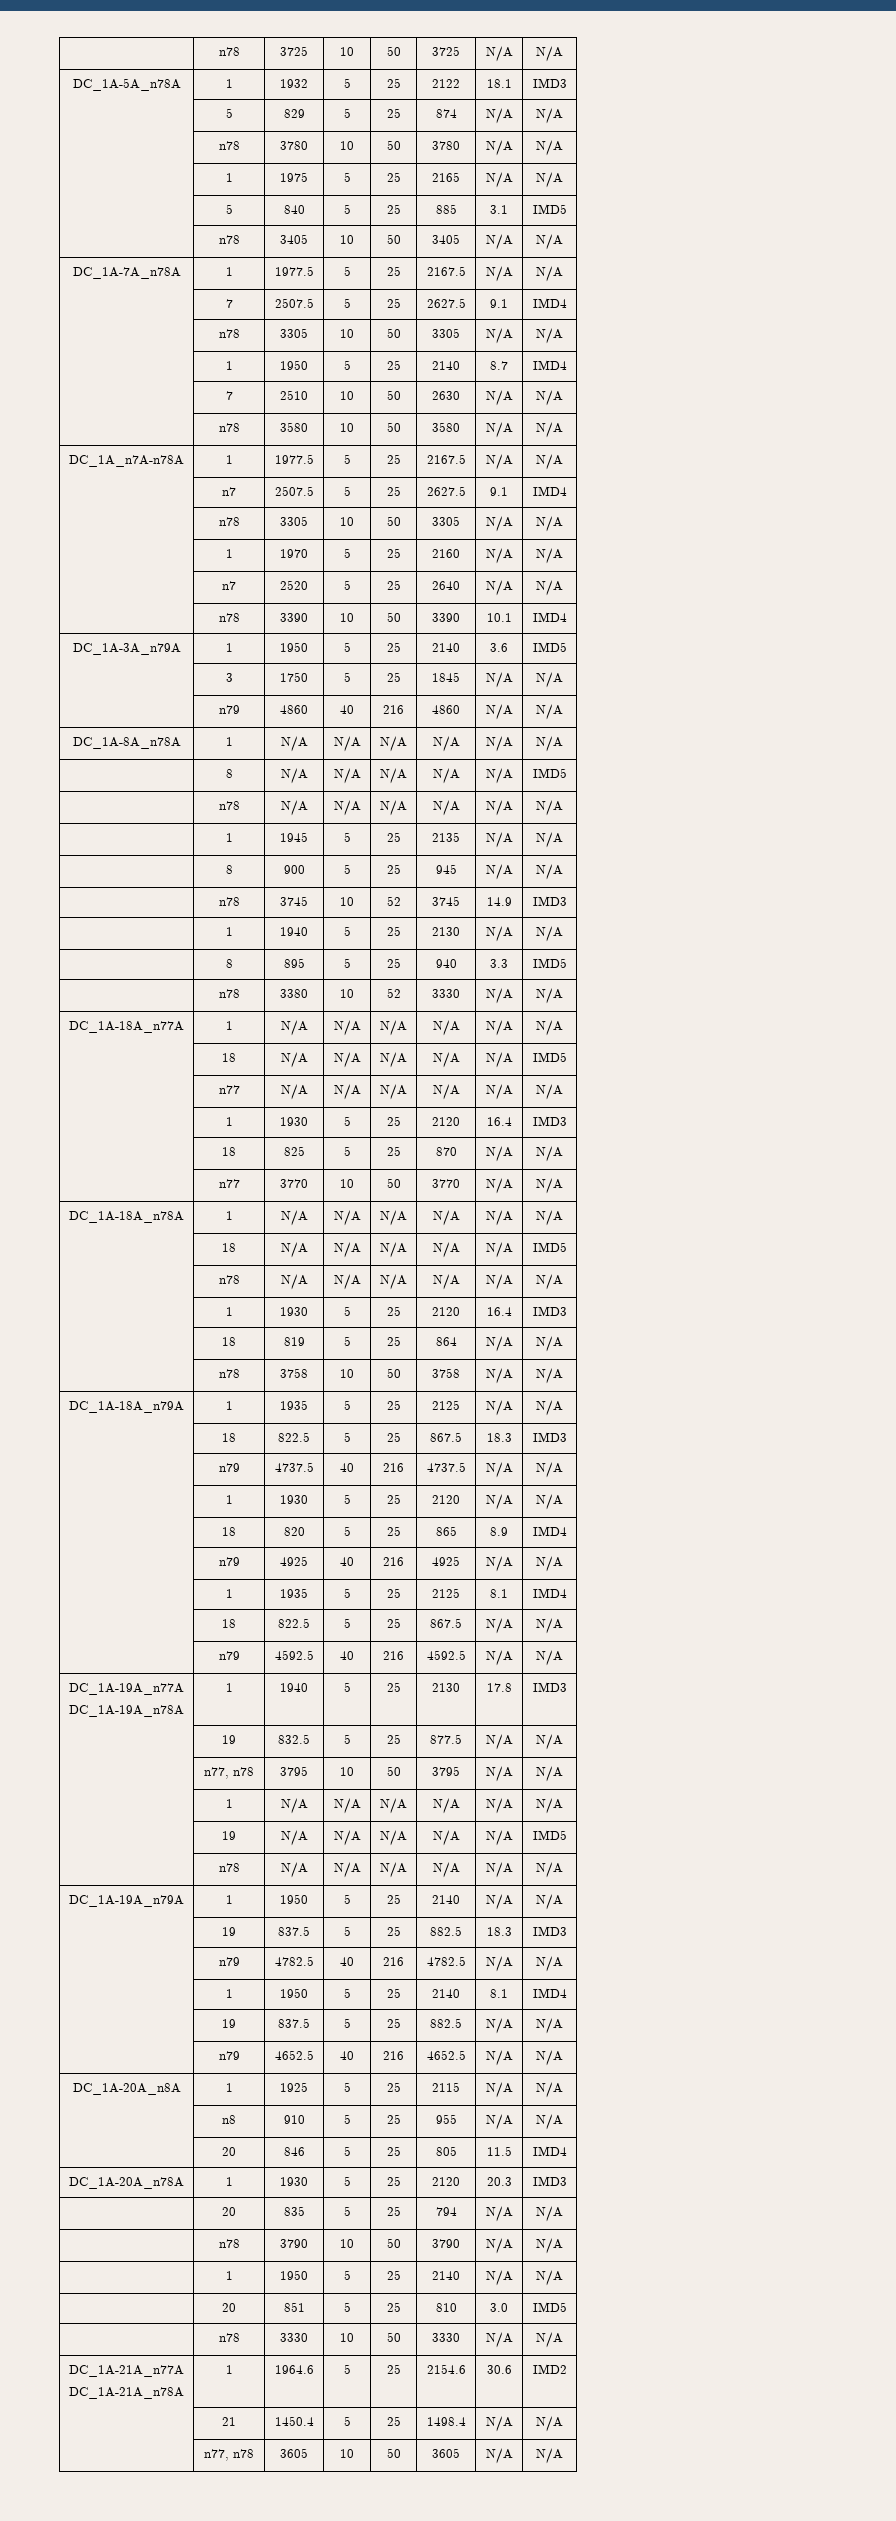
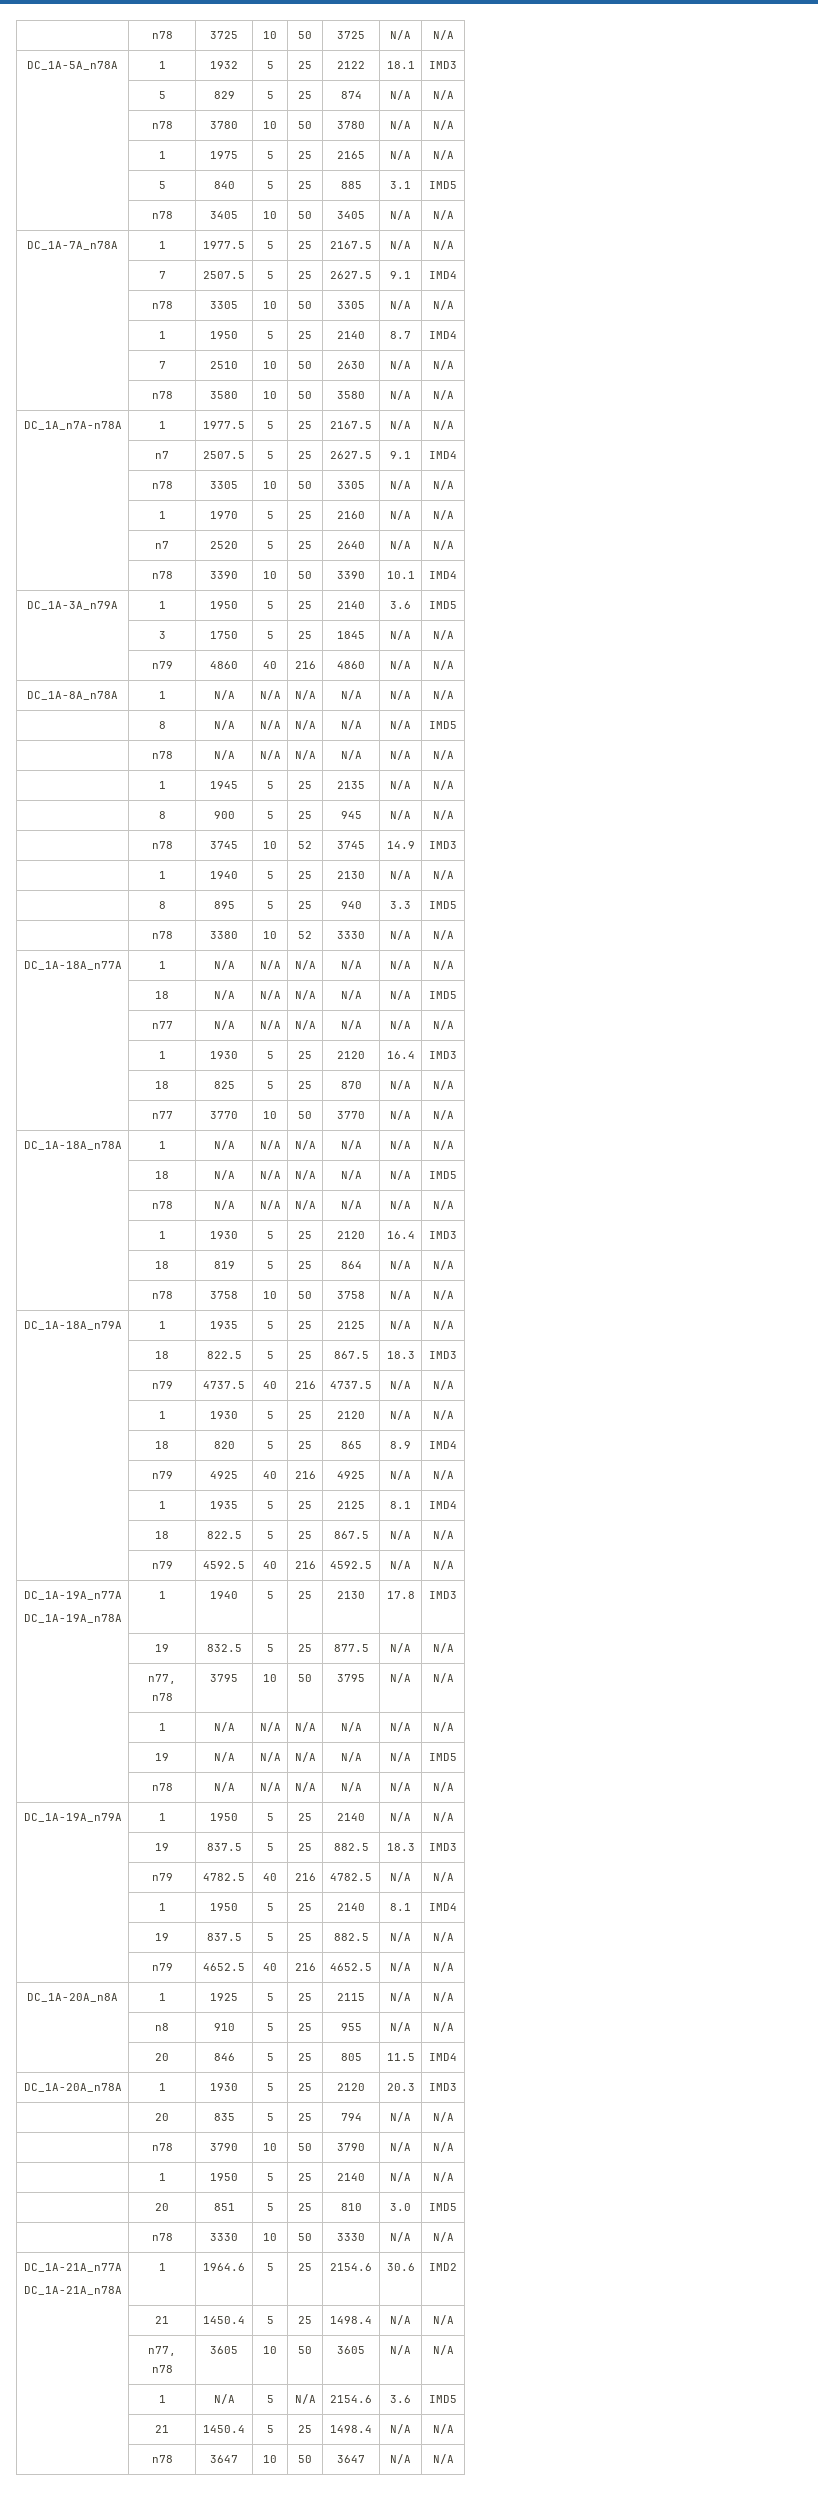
(563, 2456) none -> [158,2395,166,2403] [213,2394,235,2404] [266,2395,274,2403] [294,2394,316,2404] [330,2395,372,2403] [390,2395,411,2403] [429,2395,457,2403] [155,2425,169,2433] [203,2425,245,2433] [266,2425,274,2433] [298,2425,312,2433] [330,2425,372,2433] [390,2424,411,2434] [432,2424,454,2434] [151,2455,173,2463] [210,2455,238,2463] [263,2455,277,2463] [298,2455,312,2463] [337,2455,365,2463] [390,2454,411,2464] [432,2454,454,2464] // | 1 | N/A | 5 | N/A | 2154.6 | 3.6 | IMD5 // | 21 | 1450.4 | 5 | 25 | 1498.4 | N/A | N/A // | n78 | 3647 | 10 | 50 | 3647 | N/A | N/A

